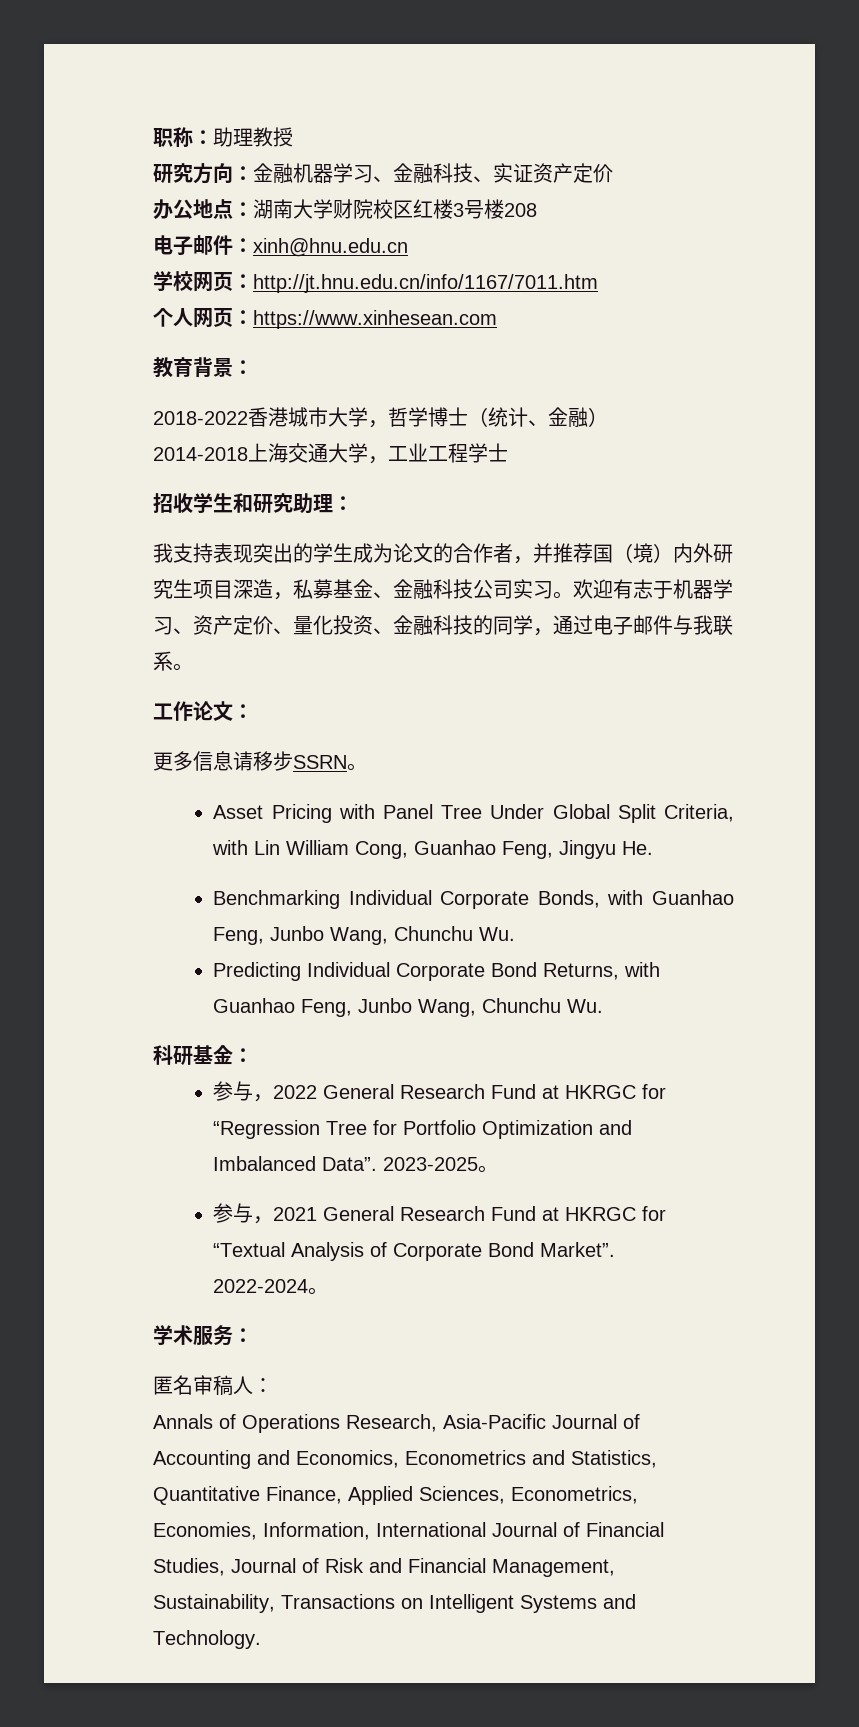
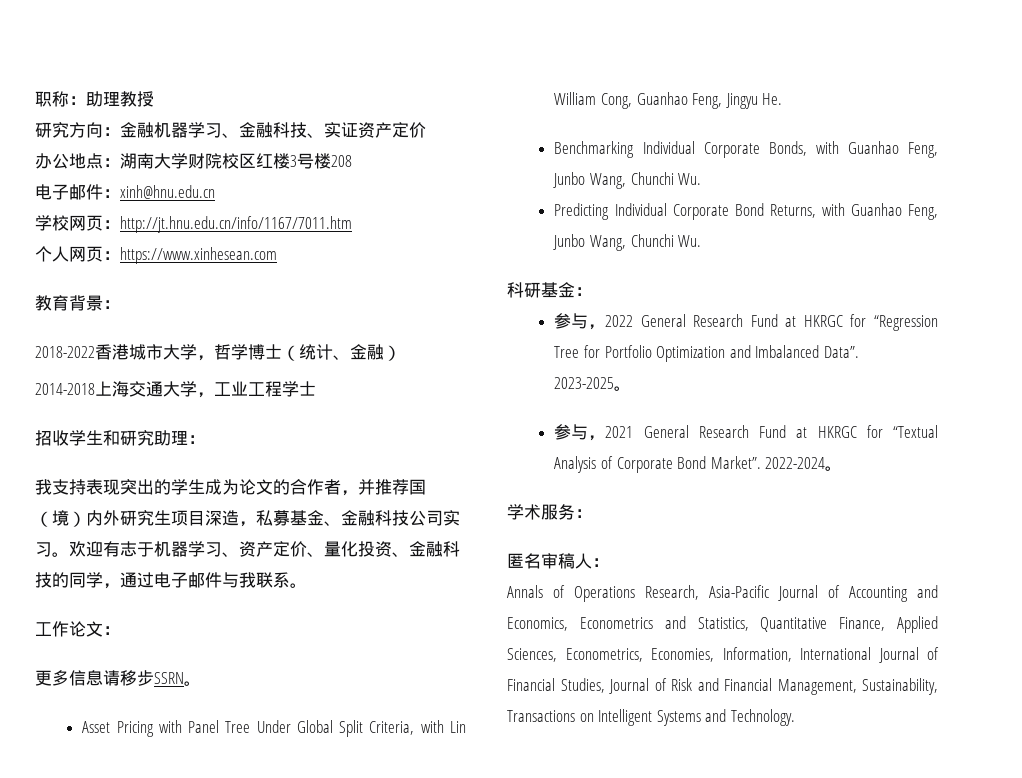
[394,926,474,941] Chunchu -> [630,172,674,185] Chunchi
[482,998,562,1013] Chunchu -> [630,234,674,247] Chunchi

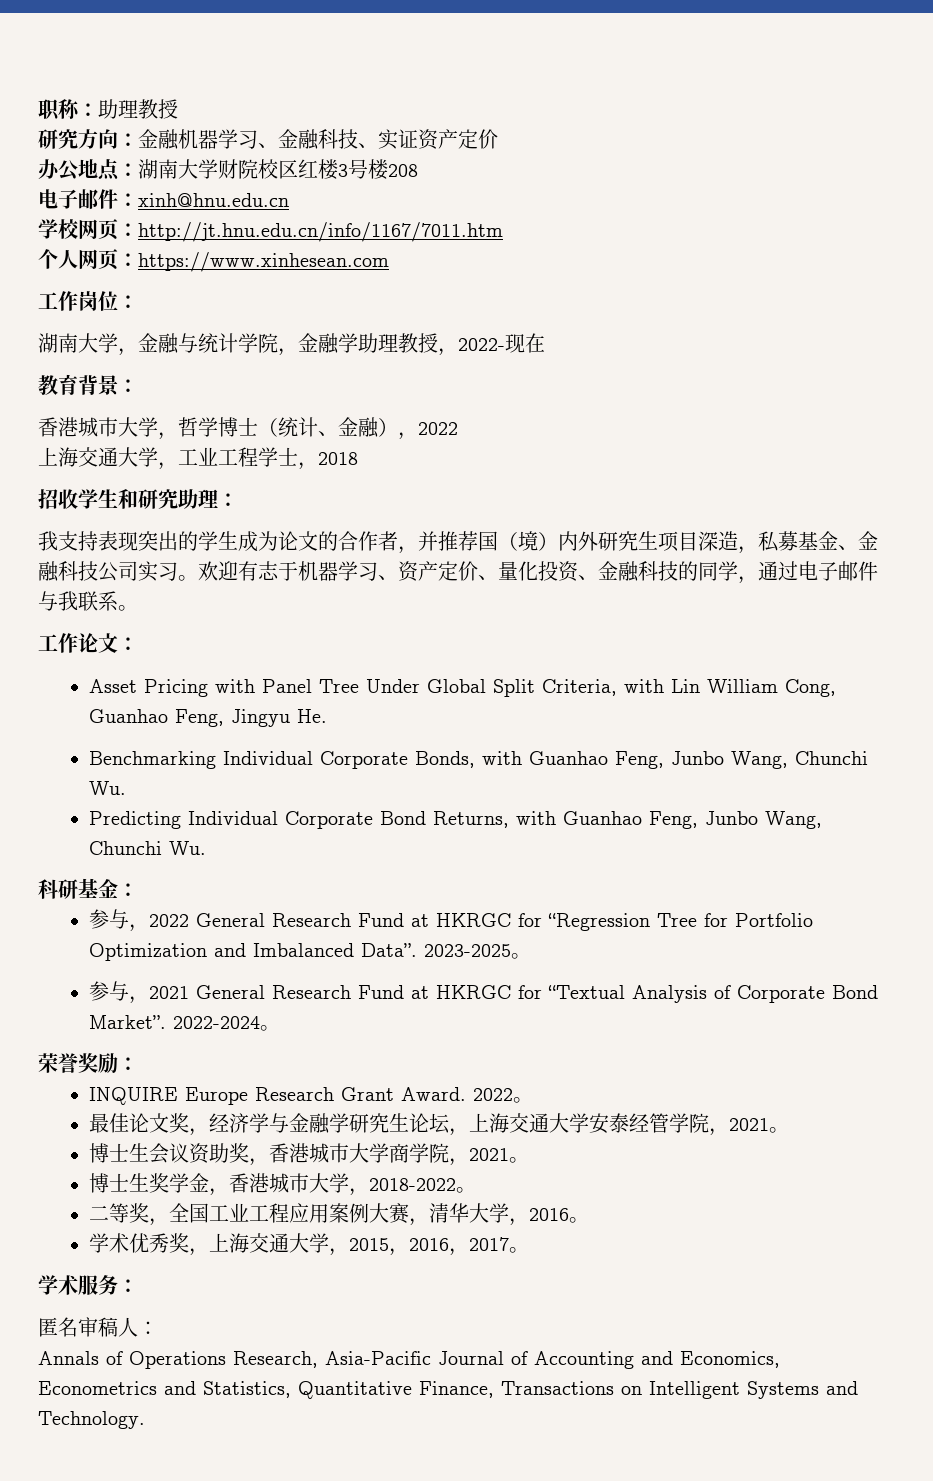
(277, 255) none -> [38,291,138,311] [38,333,545,356] // 工作岗位： // 湖南大学，金融与统计学院，金融学助理教授，2022-现在
[35,346,95,358] 2018-2022 -> (138, 386) none
[35,383,95,395] // 2014-2018 -> [398,422,458,440] ，2022 //
(316, 388) none -> [298,452,358,470] ，2018
[35,670,201,686] // 更多信息请移步SSRN。 -> (138, 644) none
(843, 468) none -> [38,1053,138,1074] [88,1087,533,1105] [88,1113,789,1136] [88,1143,529,1166] [88,1173,476,1196] [88,1203,589,1226] [88,1233,529,1256] // 荣誉奖励： // INQUIRE Europe Research Grant Award. 2022。 // 最佳论文奖，经济学与金融学研究生论坛，上海交通大学安泰经管学院，2021。 // 博士生会议资助奖，香港城市大学商学院，2021。 // 博士生奖学金，香港城市大学，2018-2022。 // 二等奖，全国工业工程应用案例大赛，清华大学，2016。 // 学术优秀奖，上海交通大学，2015，2016，2017。
[896,616,938,633] [507,647,939,663] [507,678,938,695] Applied Sciences, Econometrics, Economies, Information, International Journal of Financial Studies, Journal of Risk and Financial Management, Sustainability, -> (494, 1389) none

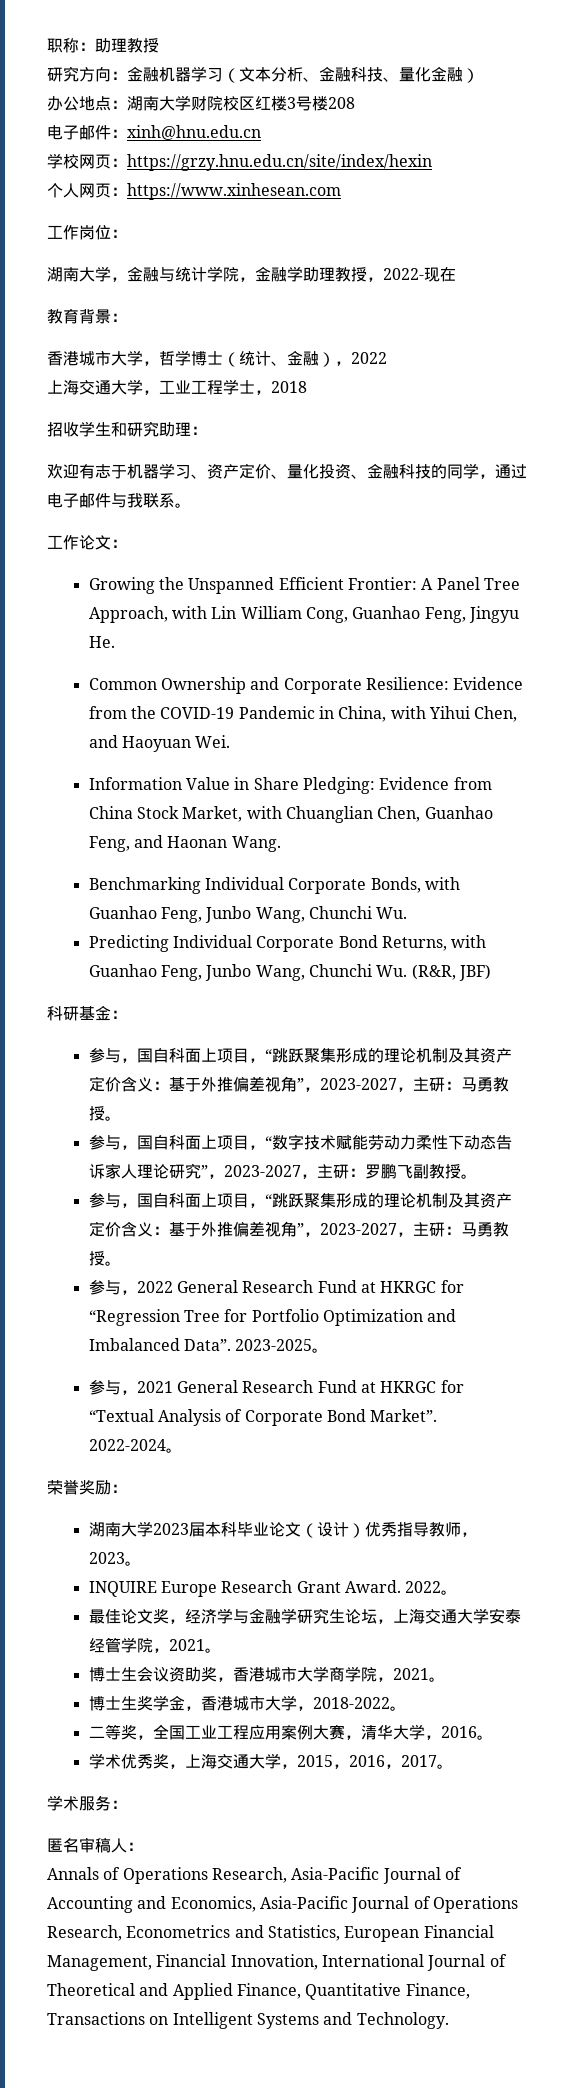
(258, 139) none -> [223,67,303,83] （文本分析
[378,129,498,150] 实证资产定价 -> [399,67,479,83] 量化金融）
[138,222,503,242] http://jt.hnu.edu.cn/info/1167/7011.htm -> [127,154,432,171] https://grzy.hnu.edu.cn/site/index/hexin
[38,531,878,554] [38,561,198,582] 我支持表现突出的学生成为论文的合作者，并推荐国（境）内外研究生项目深造，私募基金、金融科技公司实习。 -> (207, 430) none
[88,679,617,697] Asset Pricing with Panel Tree Under Global Split Criteria, -> [88,577,520,594] [88,606,168,623] Growing the Unspanned Efficient Frontier: A Panel Tree Approach,
(327, 716) none -> [88,677,524,694] [88,706,518,722] [88,735,231,752] [88,777,492,794] [88,806,493,823] [88,835,281,852] // Common Ownership and Corporate Resilience: Evidence from the COVID-19 Pandemic in China, with Yihui Chen, and Haoyuan Wei. // Information Value in Share Pledging: Evidence from China Stock Market, with Chuanglian Chen, Guanhao Feng, and Haonan Wang.
(206, 848) none -> [411,964,491,981] (R&R, JBF)
(138, 890) none -> [88,1048,512,1063] [88,1076,509,1092] [88,1106,121,1121] [88,1134,512,1150] [88,1163,477,1179] [88,1193,512,1208] [88,1221,509,1237] [88,1251,121,1266] // 参与，国自科面上项目，“跳跃聚集形成的理论机制及其资产定价含义：基于外推偏差视角”，2023-2027，主研：马勇教授。 // 参与，国自科面上项目，“数字技术赋能劳动力柔性下动态告诉家人理论研究”，2023-2027，主研：罗鹏飞副教授。 // 参与，国自科面上项目，“跳跃聚集形成的理论机制及其资产定价含义：基于外推偏差视角”，2023-2027，主研：马勇教授。
(138, 1064) none -> [88,1521,477,1538] [88,1552,141,1566] // 湖南大学2023届本科毕业论文（设计）优秀指导教师，2023。
[38,1381,291,1398] Econometrics and Statistics, -> [259,1896,518,1913] [47,1925,494,1942] [47,1954,507,1971] [47,1983,301,2000] Asia-Pacific Journal of Operations Research, Econometrics and Statistics, European Financial Management, Financial Innovation, International Journal of Theoretical and Applied Finance,

